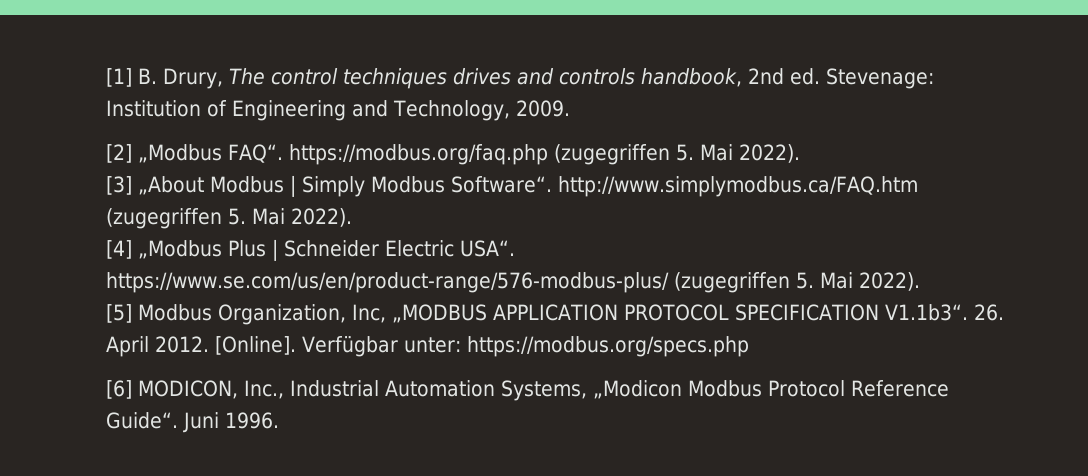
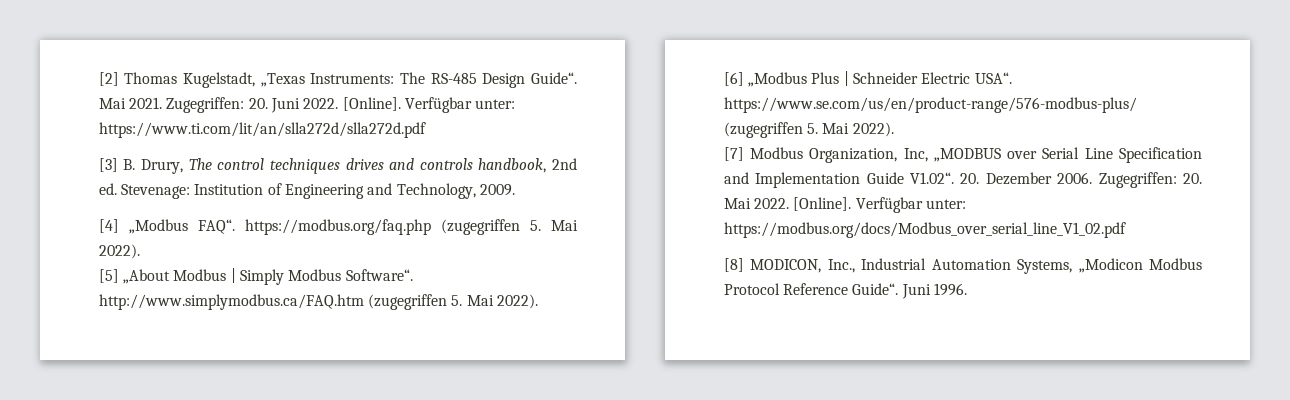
[106,68,133,87] [1] -> [98,72,577,88] [98,97,516,113] [98,122,426,138] [98,158,118,172] [2] Thomas Kugelstadt, „Texas Instruments: The RS-485 Design Guide“. Mai 2021. Zugegriffen: 20. Juni 2022. [Online]. Verfügbar unter: https://www.ti.com/lit/an/slla272d/slla272d.pdf // [3]
[106,144,133,163] [2] -> [98,219,119,233] [4]
[106,176,133,195] [3] -> [98,269,119,283] [5]
[106,240,133,259] [4] -> [723,72,744,86] [6]
[106,304,133,323] [5] -> [723,147,744,161] [7]
[493,304,1005,321] [106,336,750,357] [106,380,133,399] APPLICATION PROTOCOL SPECIFICATION V1.1b3“. 26. April 2012. [Online]. Verfügbar unter: https://modbus.org/specs.php // [6] -> [1007,147,1202,163] [723,172,1202,188] [723,197,967,213] [723,222,1126,238] [723,258,744,272] over Serial Line Specification and Implementation Guide V1.02“. 20. Dezember 2006. Zugegriffen: 20. Mai 2022. [Online]. Verfügbar unter: https://modbus.org/docs/Modbus_over_serial_line_V1_02.pdf // [8]

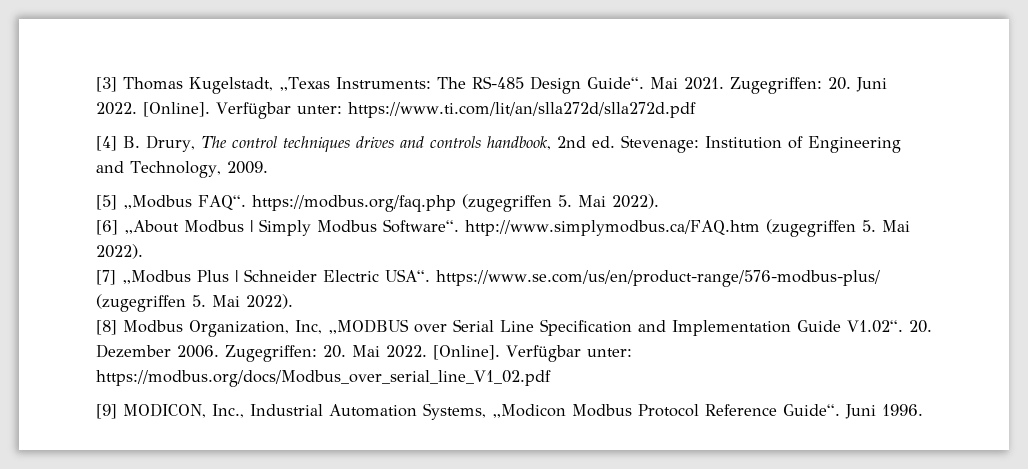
[98,72,119,86] [2] -> [96,77,118,92] [3]
[98,158,118,172] [3] -> [96,136,118,151] [4]
[98,219,119,233] [4] -> [96,195,118,210] [5]
[98,269,119,283] [5] -> [96,220,119,235] [6]
[723,72,744,86] [6] -> [96,270,117,285] [7]
[723,147,744,161] [7] -> [96,320,118,335] [8]
[723,258,744,272] [8] -> [96,404,118,419] [9]

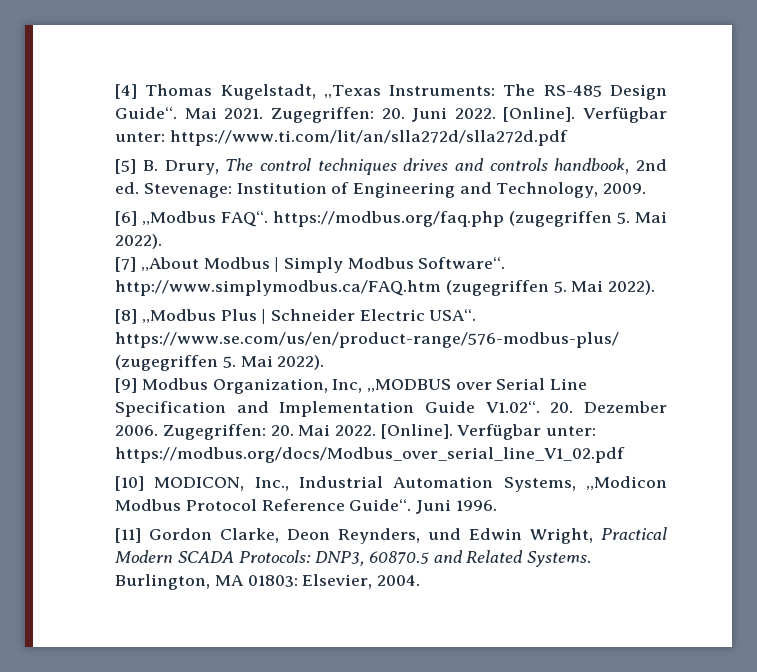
[96,77,118,92] [3] -> [115,84,138,99] [4]
[96,136,118,151] [4] -> [115,159,137,174] [5]
[96,195,118,210] [5] -> [115,211,138,226] [6]
[96,220,119,235] [6] -> [115,257,137,272] [7]
[96,270,117,285] [7] -> [115,309,138,324] [8]
[96,320,118,335] [8] -> [115,378,138,393] [9]
[96,404,118,419] [9] -> [115,476,145,491] [10]
(924, 410) none -> [115,527,667,544] [115,550,592,567] [115,574,421,590] // [11] Gordon Clarke, Deon Reynders, und Edwin Wright, Practical Modern SCADA Protocols: DNP3, 60870.5 and Related Systems. Burlington, MA 01803: Elsevier, 2004.

